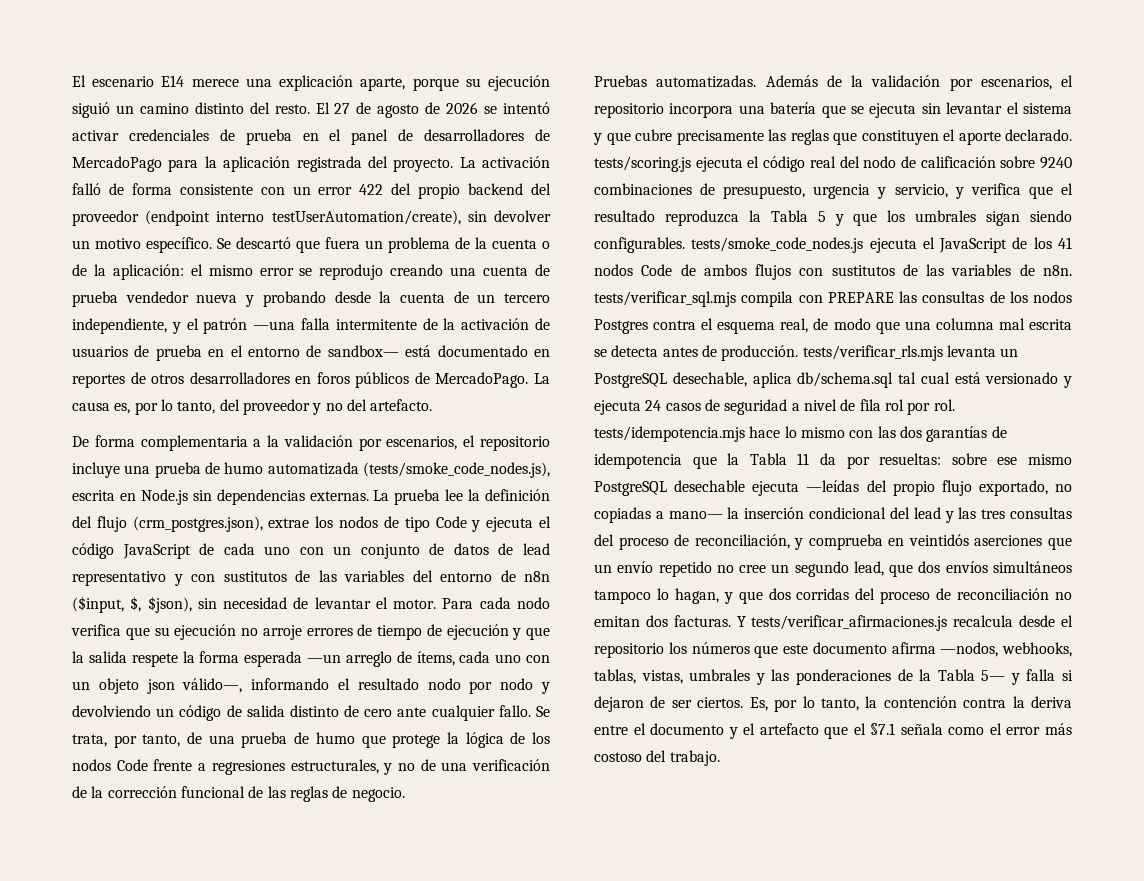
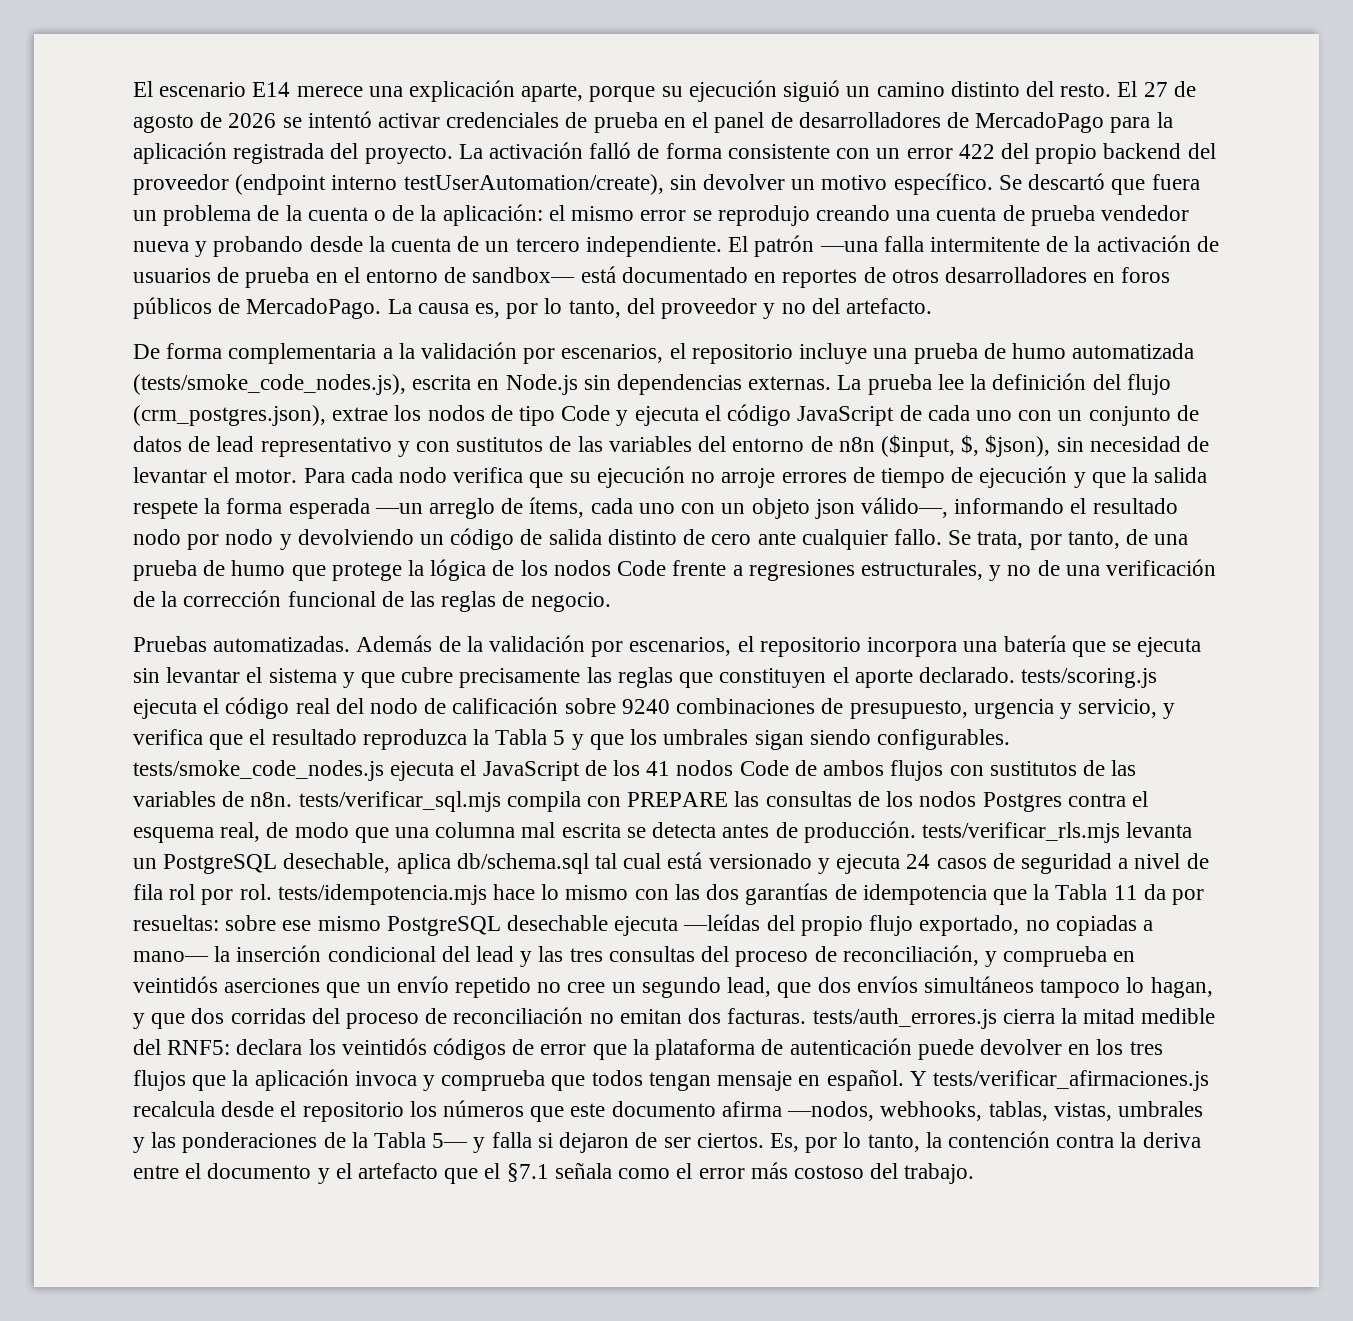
[72,318,199,334] independiente, y el -> [585,236,749,257] independiente. El
(731, 621) none -> [812,1008,1216,1029] [133,1038,1163,1060] [133,1069,904,1091] tests/auth_errores.js cierra la mitad medible del RNF5: declara los veintidós códigos de error que la plataforma de autenticación puede devolver en los tres flujos que la aplicación invoca y comprueba que todos tengan mensaje en español.

